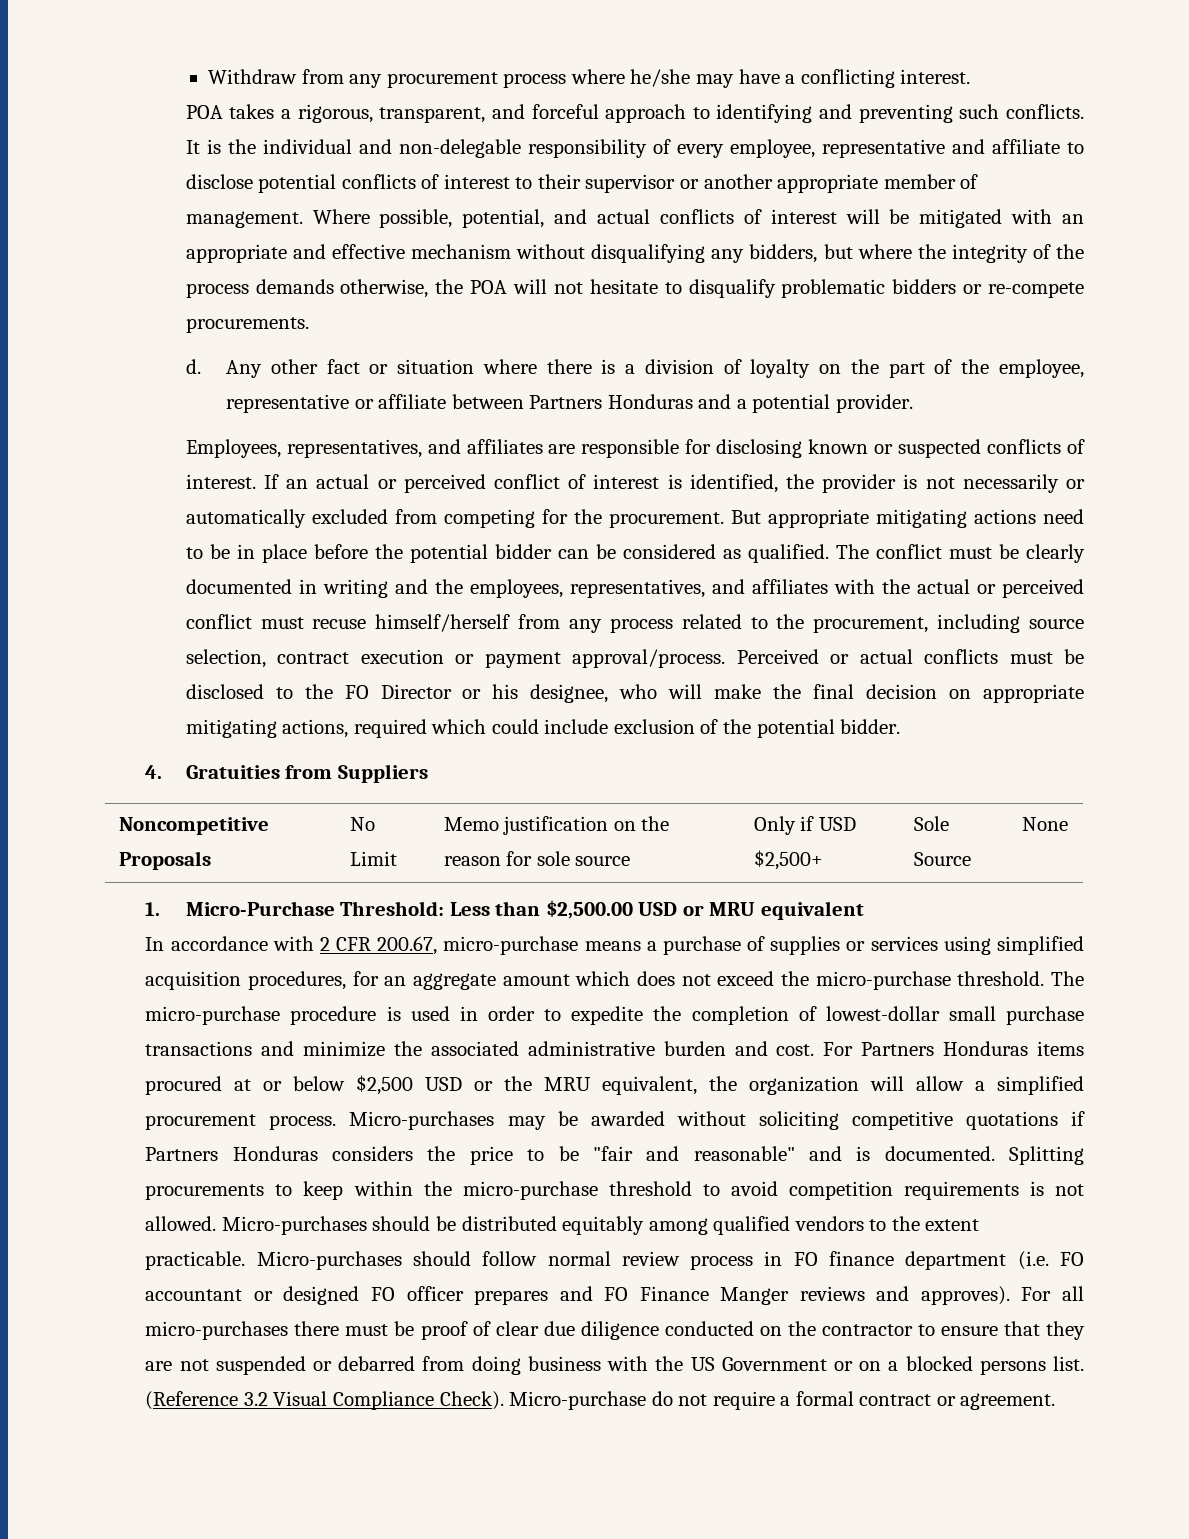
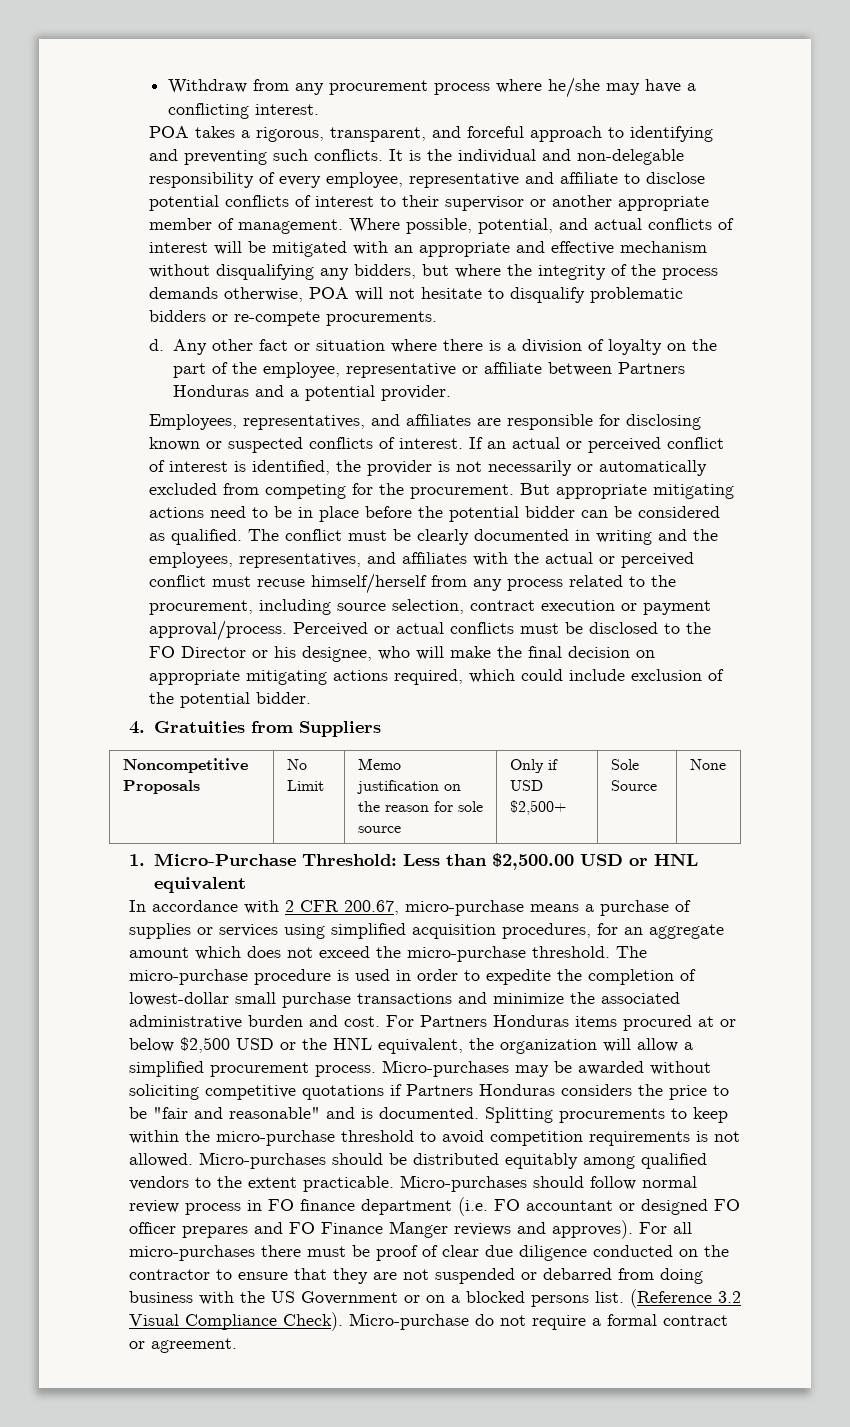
[435,279,464,294] the -> (303, 294) none
[282,719,427,738] actions, required -> [332,669,463,685] actions required,
[709,902,756,916] MRU -> [653,853,698,866] HNL
[544,1077,592,1091] MRU -> [332,1037,372,1050] HNL

